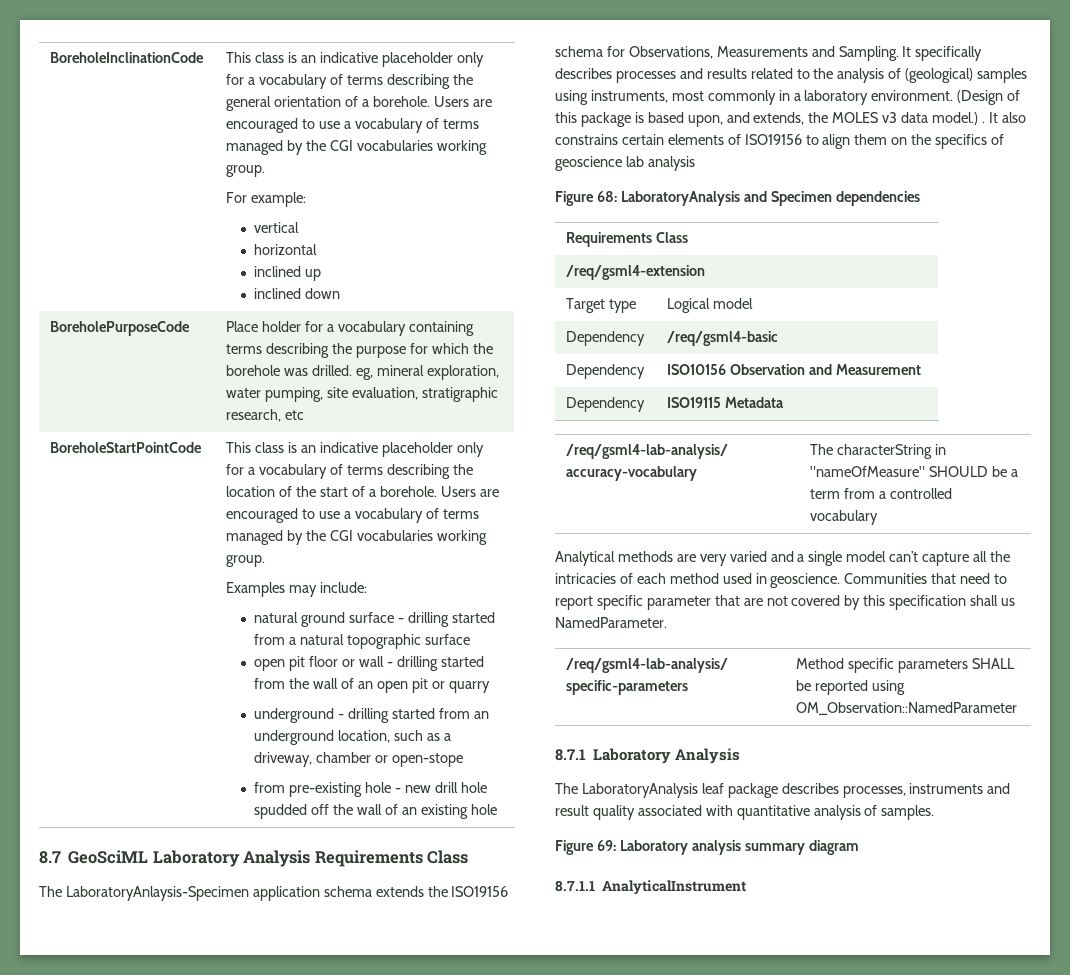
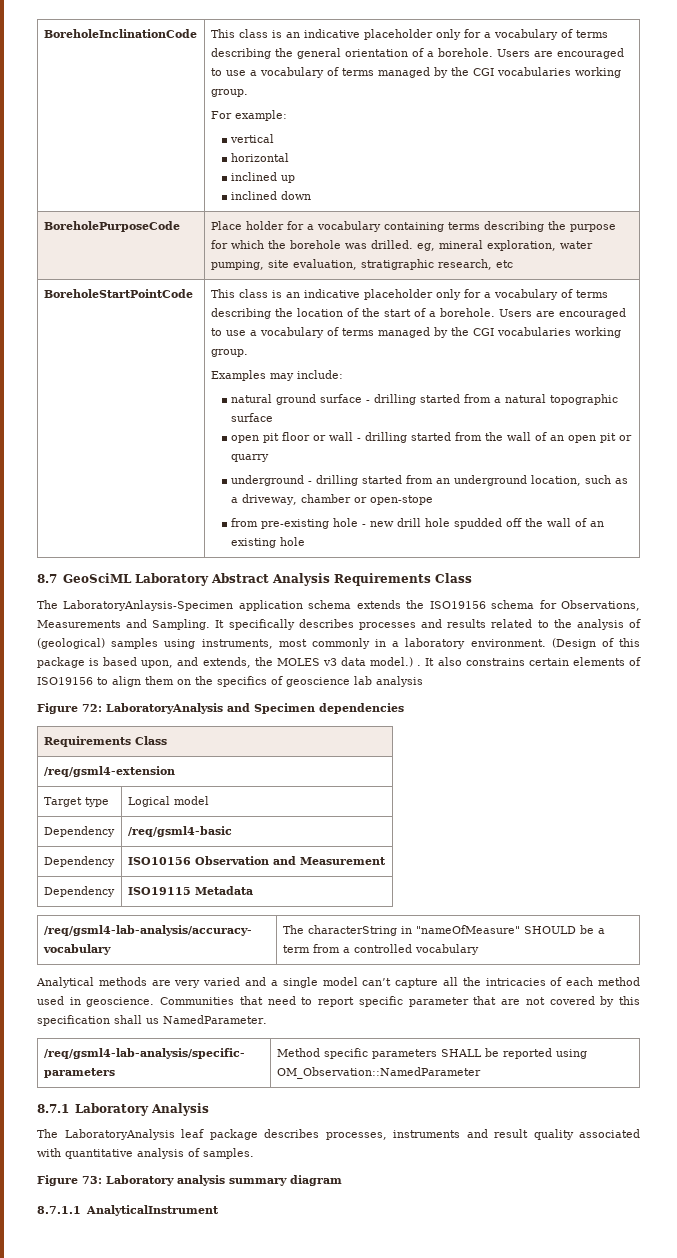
(240, 858) none -> [210,573,269,583] Abstract
[596,191,617,202] 68: -> [82,704,102,712] 72:
[596,840,616,851] 69: -> [82,1176,102,1184] 73:

